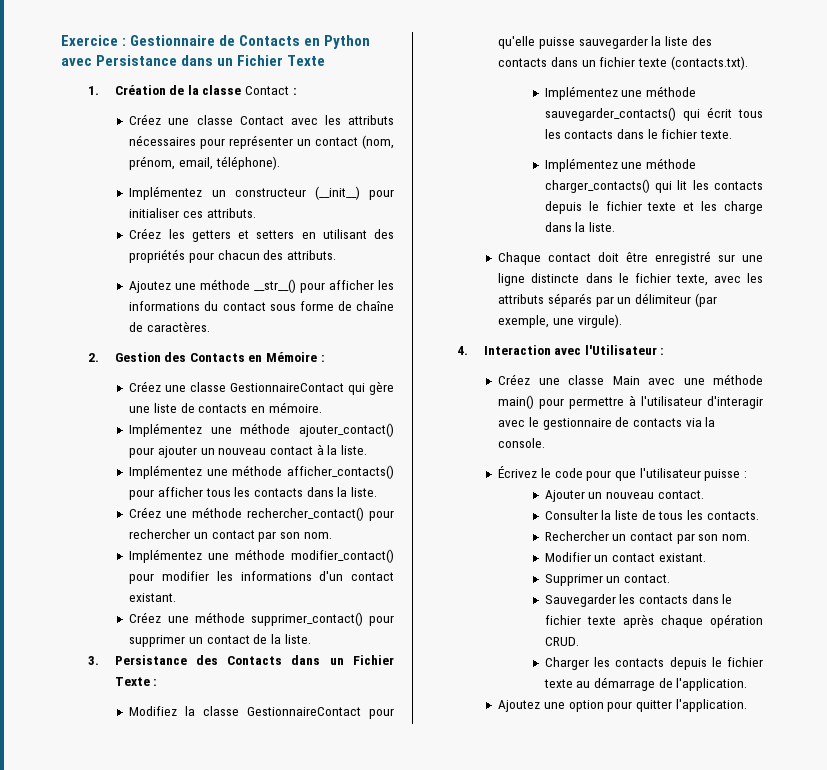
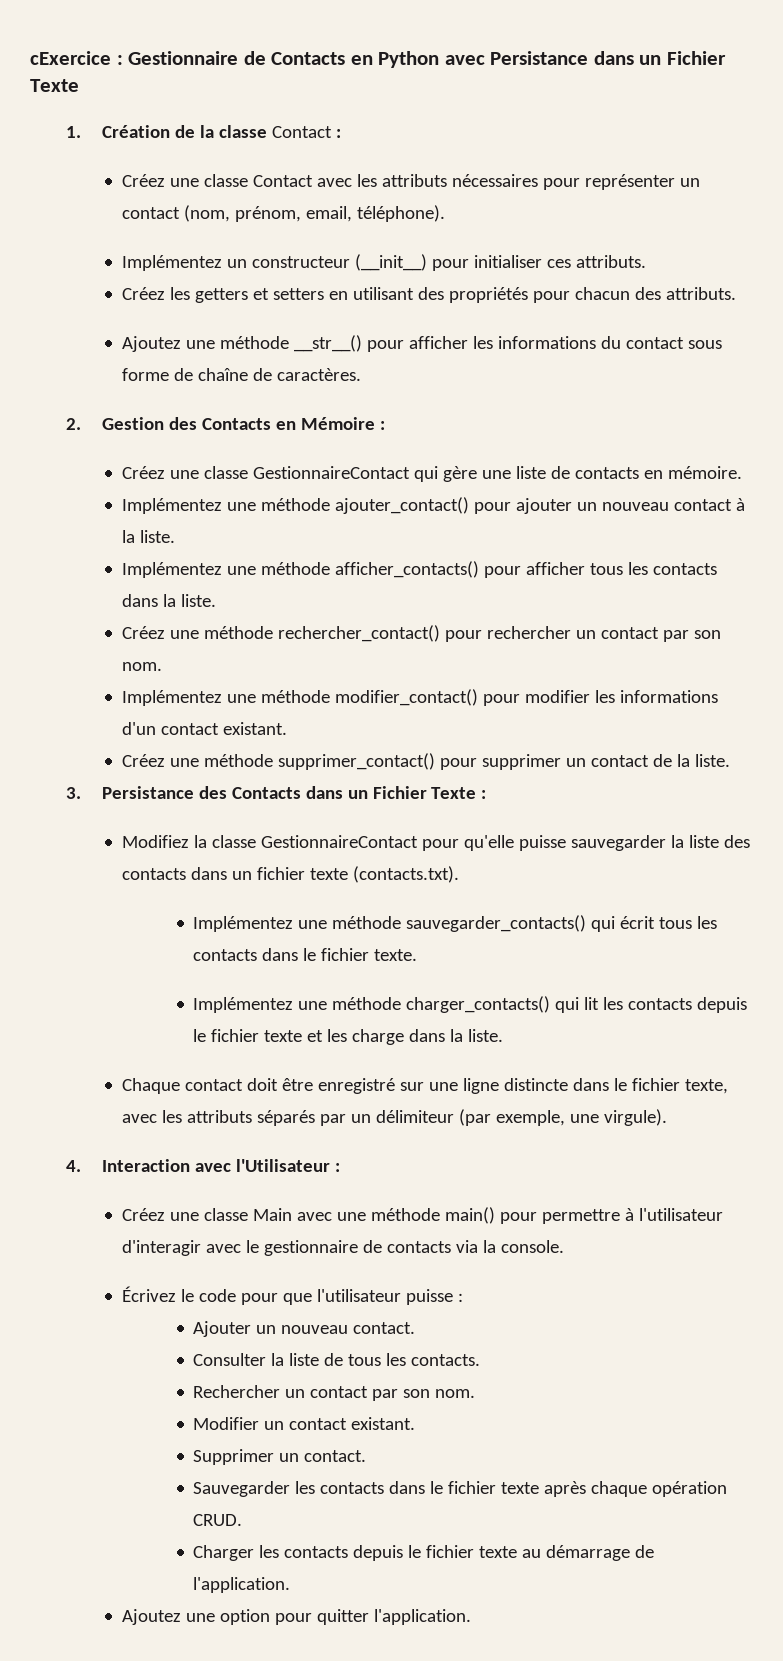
[61,35,118,46] Exercice -> [30,51,111,65] cExercice

